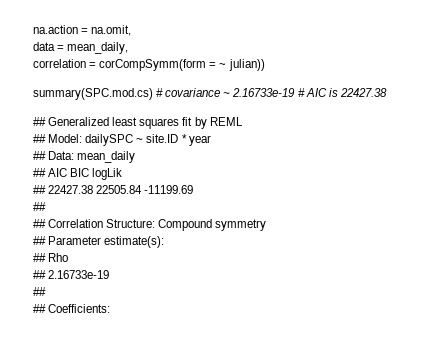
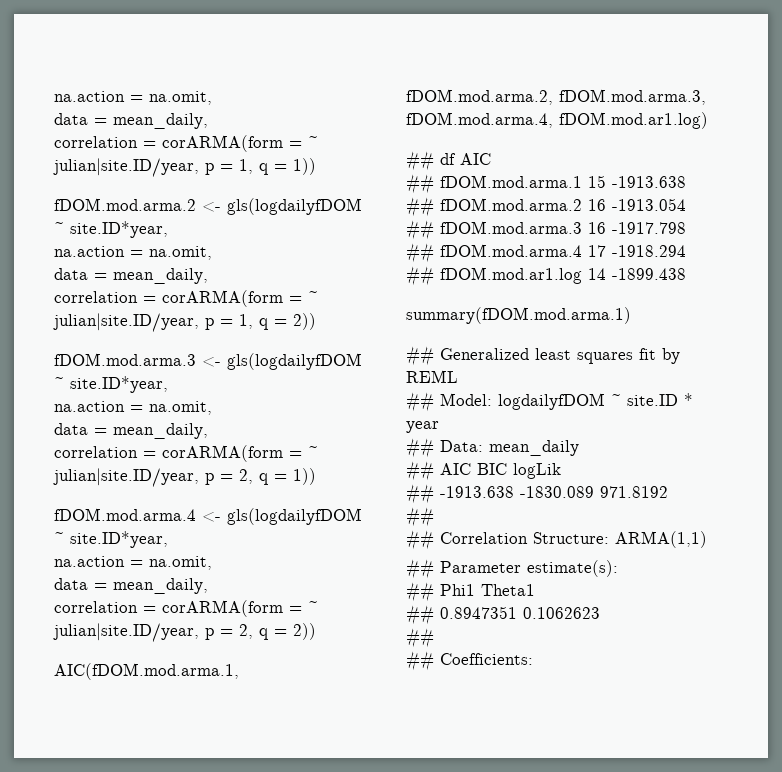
[33,25,132,36] [33,42,129,54] [33,59,265,71] [33,88,387,100] na.action = na.omit, // data = mean_daily, // correlation = corCompSymm(form = ~ julian)) // summary(SPC.mod.cs) # covariance ~ 2.16733e-19 # AIC is 22427.38 -> [54,91,212,105] [54,113,208,129] [54,135,318,152] [53,158,316,177] [54,198,362,215] [54,221,168,238] [54,246,212,260] [54,268,208,284] [54,290,318,307] [53,313,316,332] [54,353,362,370] [54,376,168,393] [54,401,212,415] [54,423,208,439] [54,445,318,462] [53,468,316,487] [54,508,362,525] [54,531,168,548] [54,556,212,570] [54,578,208,594] [54,600,318,617] [53,623,316,642] [54,663,239,680] [406,89,706,105] [406,112,708,129] [406,151,491,171] [406,174,686,194] [406,197,686,217] [406,220,686,240] [406,243,686,263] [406,266,686,286] [406,307,631,324] na.action = na.omit, // data = mean_daily, // correlation = corARMA(form = ~ julian|site.ID/year, p = 1, q = 1)) // fDOM.mod.arma.2 <- gls(logdailyfDOM ~ site.ID*year, // na.action = na.omit, // data = mean_daily, // correlation = corARMA(form = ~ julian|site.ID/year, p = 1, q = 2)) // fDOM.mod.arma.3 <- gls(logdailyfDOM ~ site.ID*year, // na.action = na.omit, // data = mean_daily, // correlation = corARMA(form = ~ julian|site.ID/year, p = 2, q = 1)) // fDOM.mod.arma.4 <- gls(logdailyfDOM ~ site.ID*year, // na.action = na.omit, // data = mean_daily, // correlation = corARMA(form = ~ julian|site.ID/year, p = 2, q = 2)) // AIC(fDOM.mod.arma.1, fDOM.mod.arma.2, fDOM.mod.arma.3, fDOM.mod.arma.4, fDOM.mod.ar1.log) // ## df AIC // ## fDOM.mod.arma.1 15 -1913.638 // ## fDOM.mod.arma.2 16 -1913.054 // ## fDOM.mod.arma.3 16 -1917.798 // ## fDOM.mod.arma.4 17 -1918.294 // ## fDOM.mod.ar1.log 14 -1899.438 // summary(fDOM.mod.arma.1)
[85,134,134,146] dailySPC -> [498,393,605,410] logdailyfDOM
[48,185,194,194] 22427.38 22505.84 -11199.69 -> [440,486,668,498] -1913.638 -1830.089 971.8192
[158,219,267,231] Compound symmetry -> [615,531,707,548] ARMA(1,1)
[48,253,69,262] [33,270,110,279] Rho // ## 2.16733e-19 -> [440,584,535,596] [406,605,600,625] Phi1 Theta1 // ## 0.8947351 0.1062623

